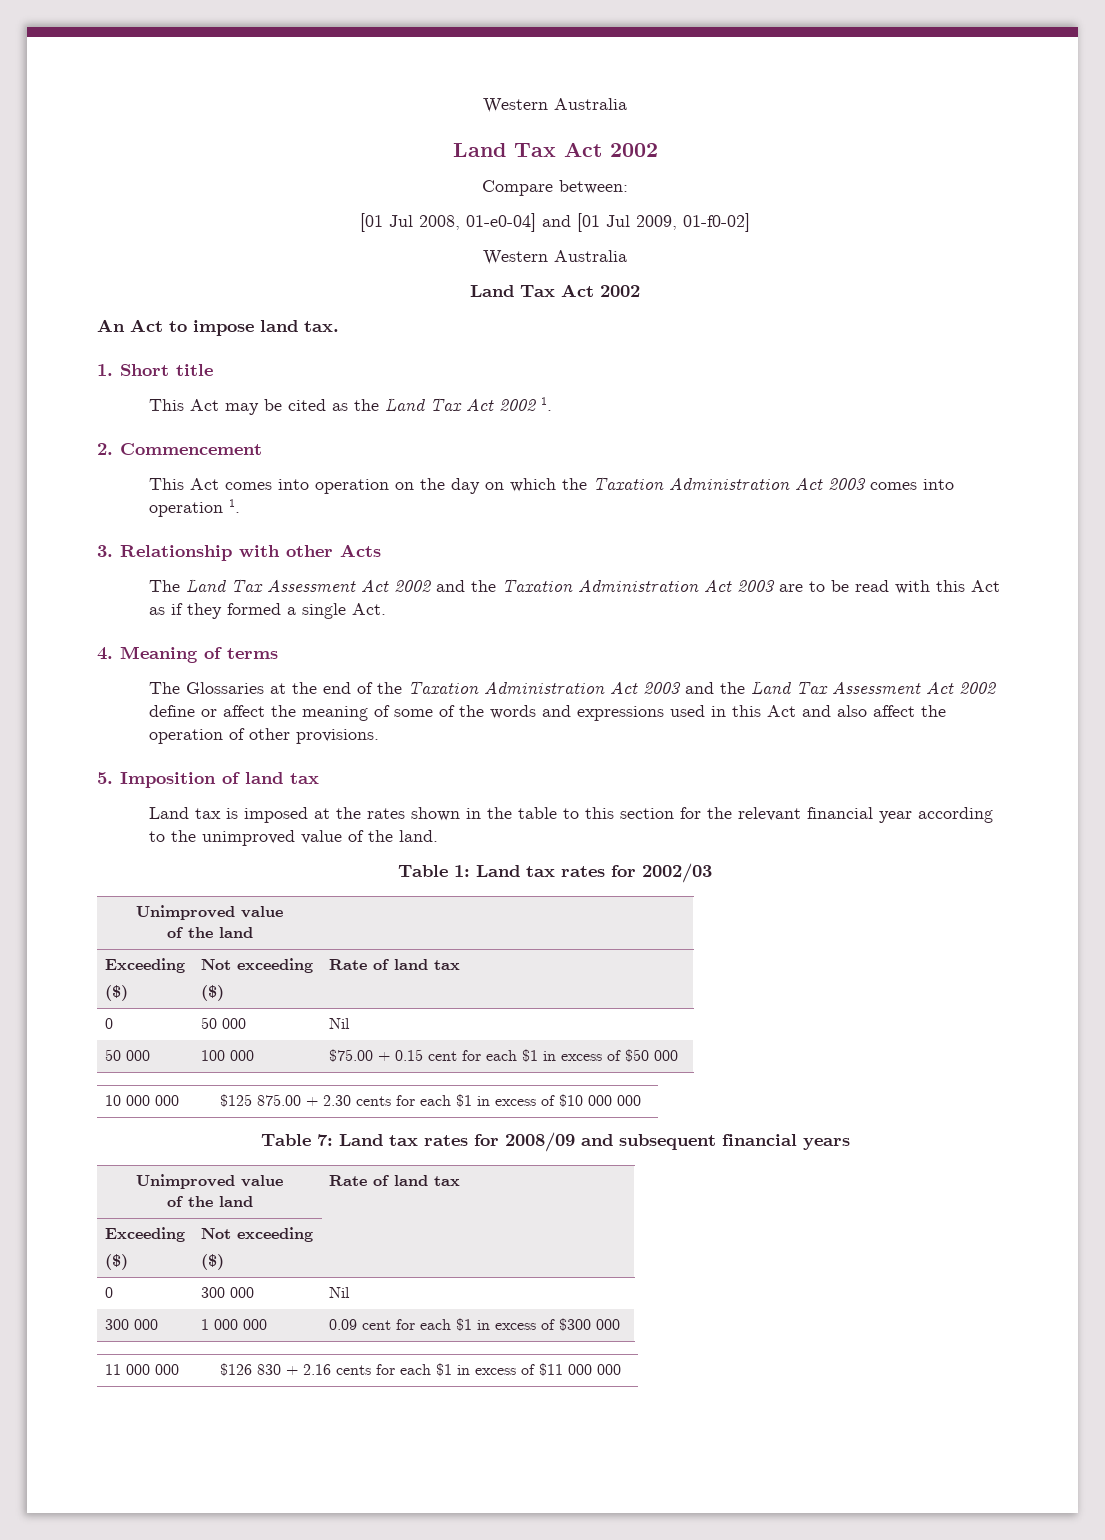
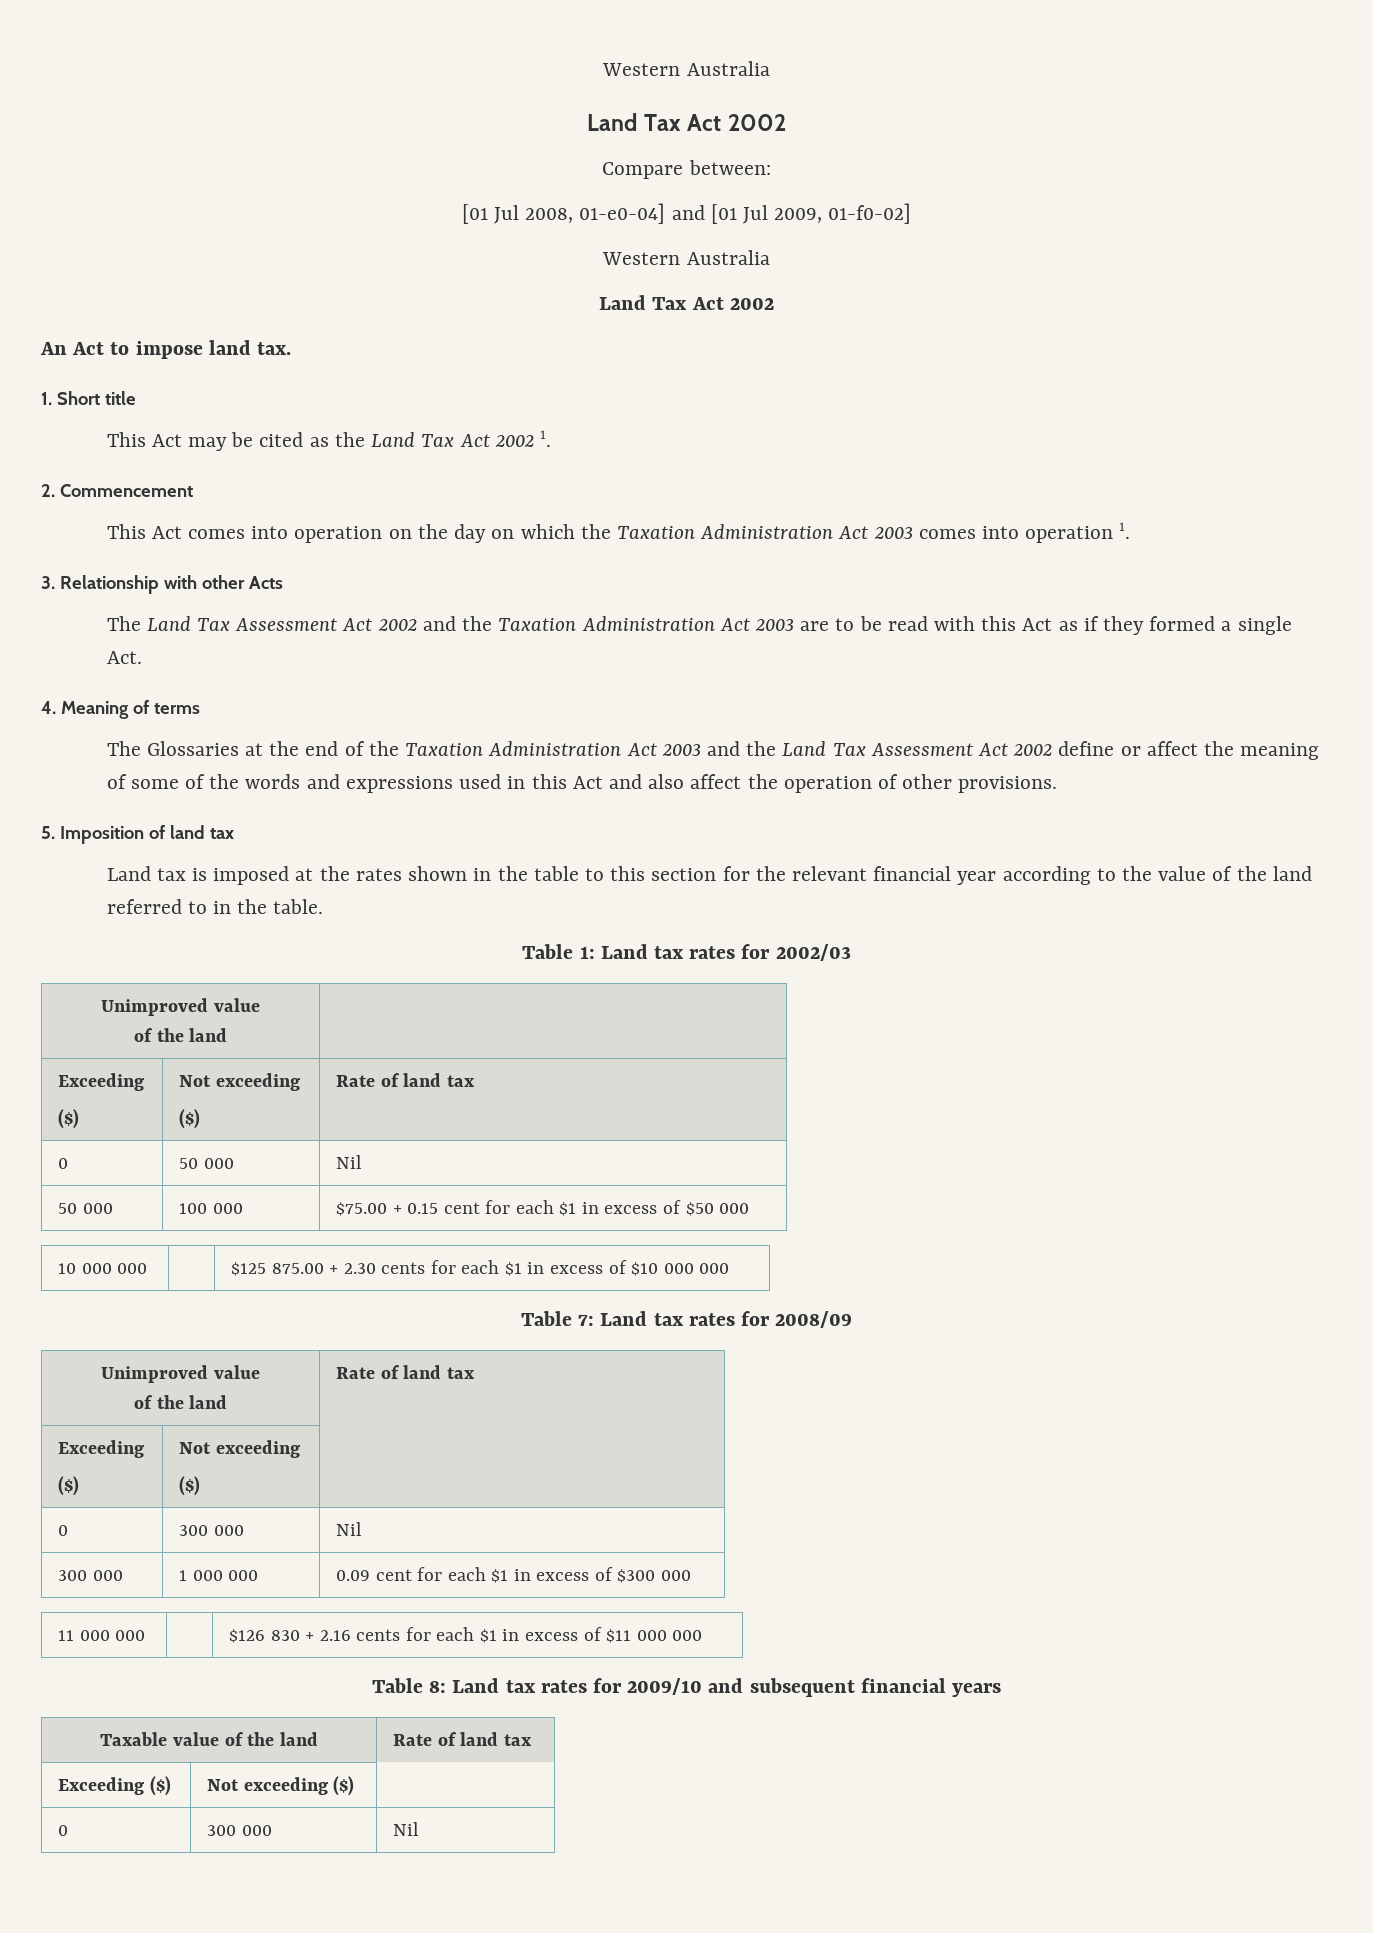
[202,830,439,846] unimproved value of the land. -> [1158,866,1312,881] [106,899,324,914] value of the land referred to in the table.
[580,1134,850,1150] and subsequent financial years -> (853, 1319) none
(621, 1369) none -> [371,1678,1002,1697] [100,1732,318,1746] [393,1732,532,1746] [58,1776,171,1796] [207,1776,355,1796] [58,1825,69,1836] [207,1825,272,1836] [393,1822,420,1836] // Table 8: Land tax rates for 2009/10 and subsequent financial years // Taxable value of the land | Rate of land tax // Exceeding ($) | Not exceeding ($) | // 0 | 300 000 | Nil

